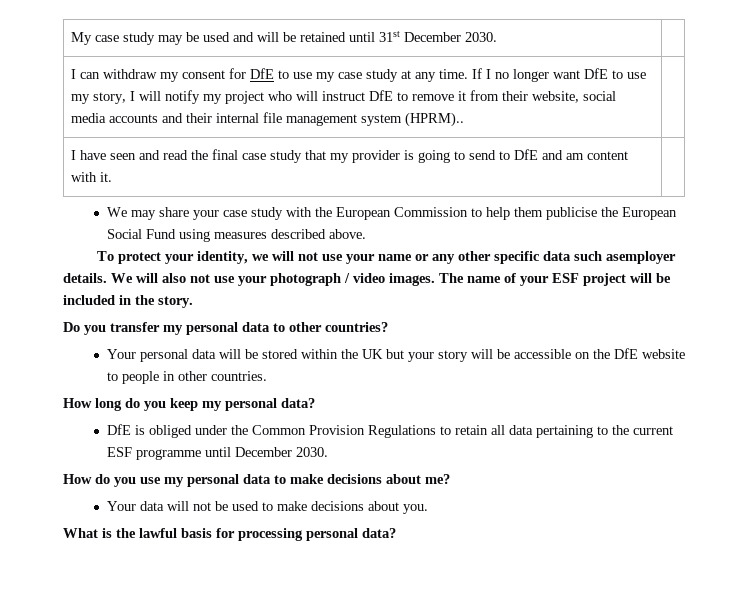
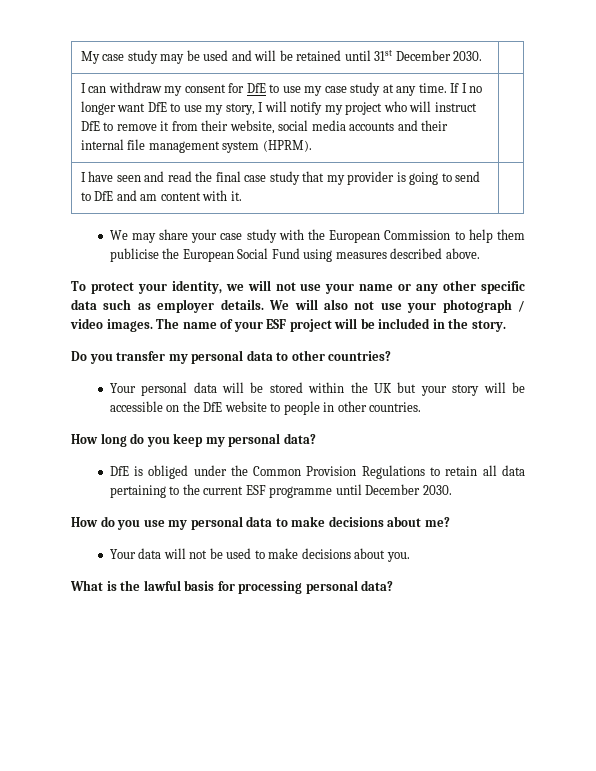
[405,112,465,127] (HPRM).. -> [262,140,312,152] (HPRM).
[606,251,677,264] asemployer -> [137,299,215,313] as employer

